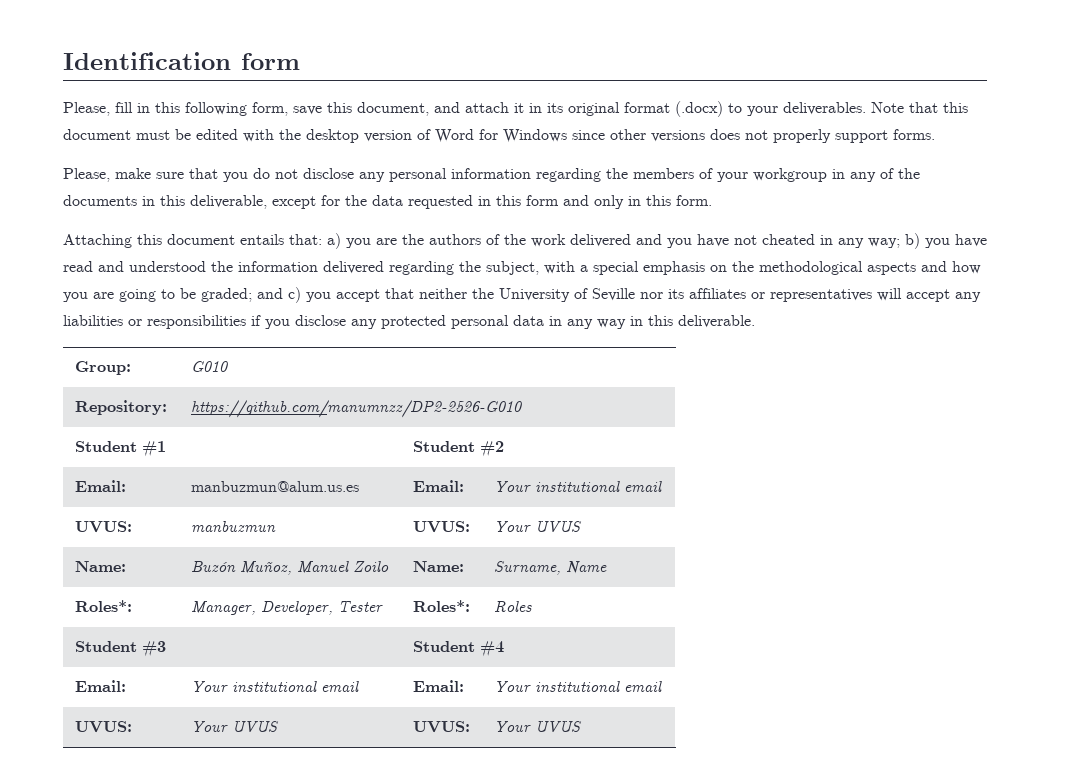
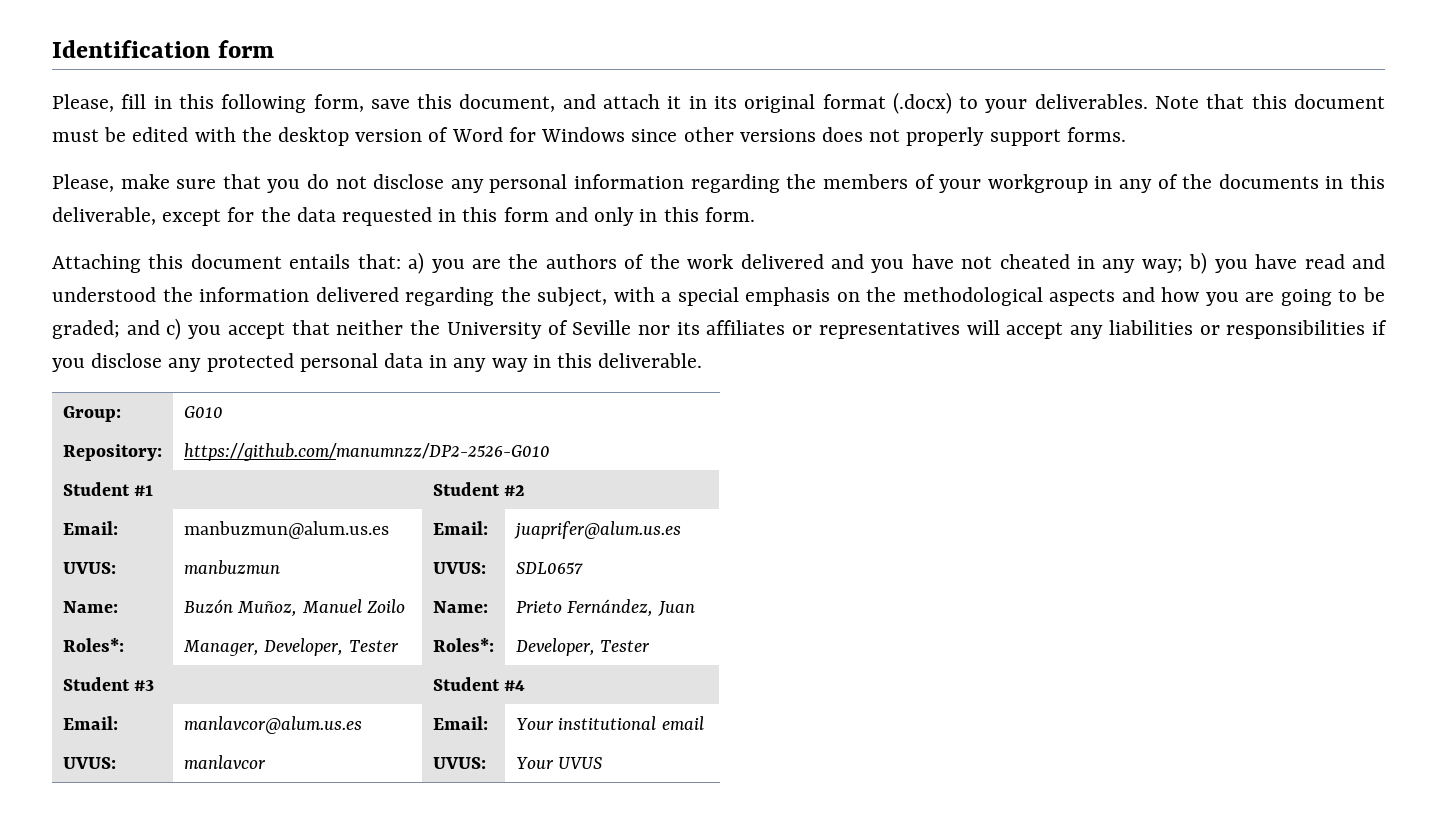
[493,481,662,492] Your institutional email -> [513,521,681,539] juaprifer@alum.us.es
[493,521,582,532] Your UVUS -> [515,562,583,574] SDL0657
[493,561,607,575] Surname, Name -> [515,599,695,617] Prieto Fernández, Juan
[493,601,532,612] Roles -> [515,638,651,656] Developer, Tester
[190,681,359,692] [412,680,464,692] [493,681,662,692] [74,721,132,733] [190,721,279,732] Your institutional email | Email: | Your institutional email // UVUS: | Your UVUS -> [183,716,362,734] [432,716,488,730] [515,716,704,730] [62,757,116,769] [183,755,266,769] manlavcor@alum.us.es | Email: | Your institutional email // UVUS: | manlavcor

